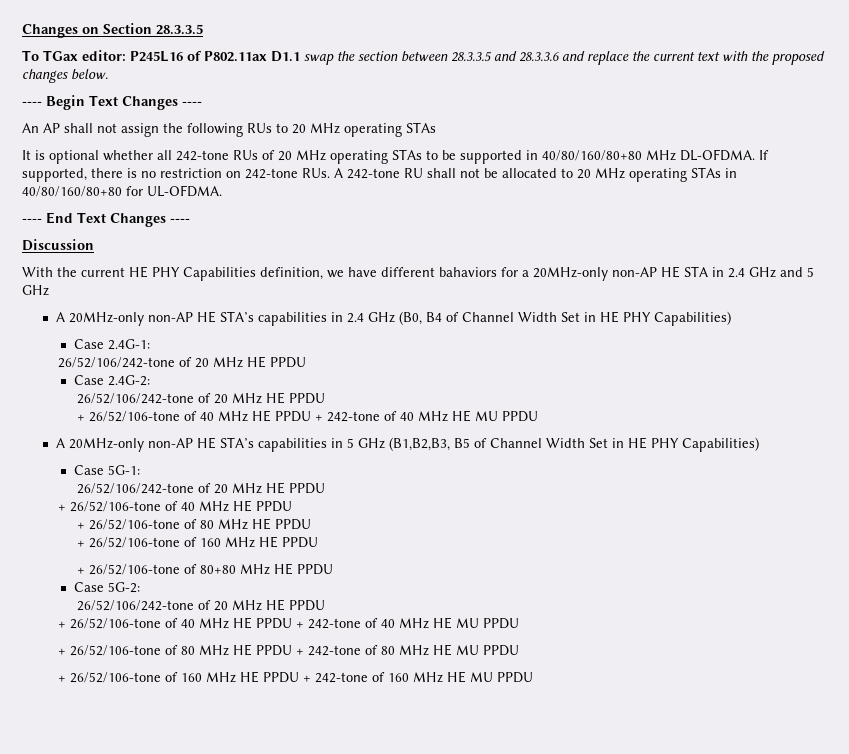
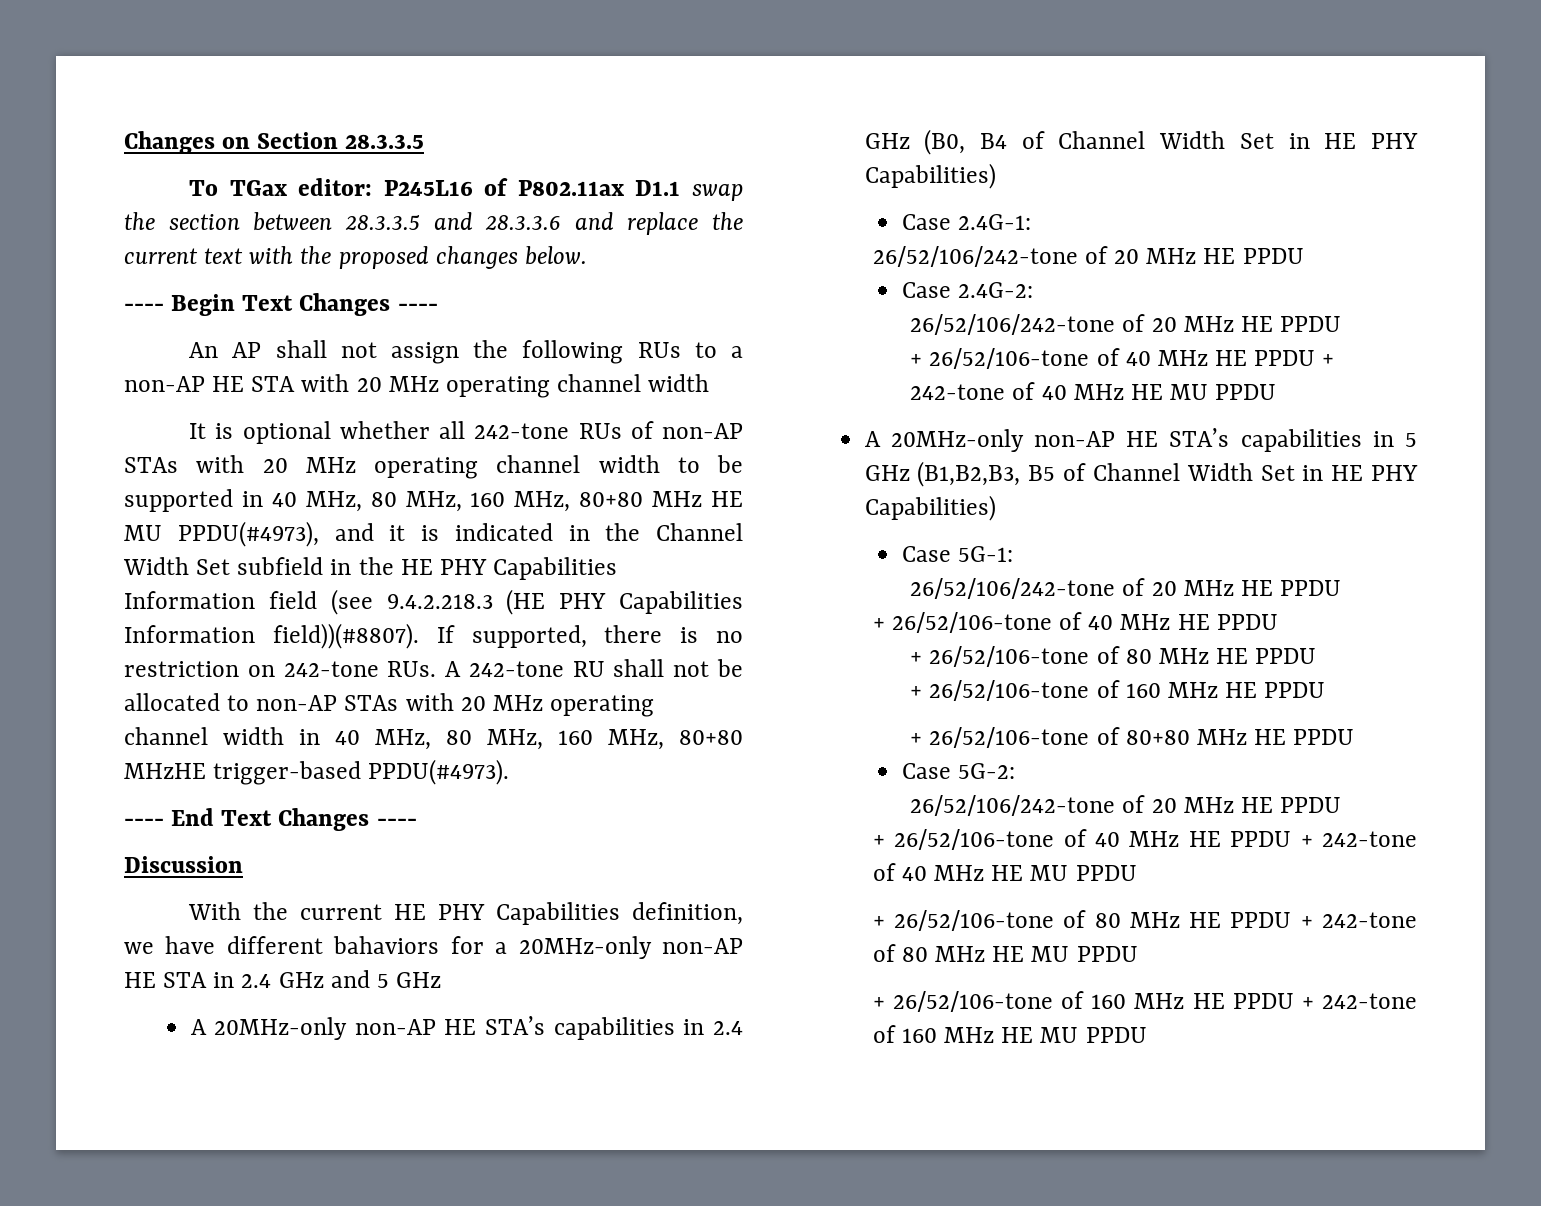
[292,122,436,137] 20 MHz operating STAs -> [731,346,743,358] [124,374,710,398] a non-AP HE STA with 20 MHz operating channel width
[278,149,422,164] 20 MHz operating STAs -> [662,423,743,439] [124,455,660,479] non-AP STAs with 20 MHz operating channel width
[542,149,755,161] 40/80/160/80+80 MHz DL-OFDMA. -> [271,491,743,512] [124,521,743,547] [123,557,618,580] [124,589,743,615] [124,623,419,649] 40 MHz, 80 MHz, 160 MHz, 80+80 MHz HE MU PPDU(#4973), and it is indicated in the Channel Width Set subfield in the HE PHY Capabilities Information field (see 9.4.2.218.3 (HE PHY Capabilities Information field))(#8807).
[577,167,737,182] [22,185,222,197] 20 MHz operating STAs in 40/80/160/80+80 for UL-OFDMA. -> [256,693,655,717] [124,727,743,750] [124,759,510,785] non-AP STAs with 20 MHz operating channel width in 40 MHz, 80 MHz, 160 MHz, 80+80 MHzHE trigger-based PPDU(#4973).

